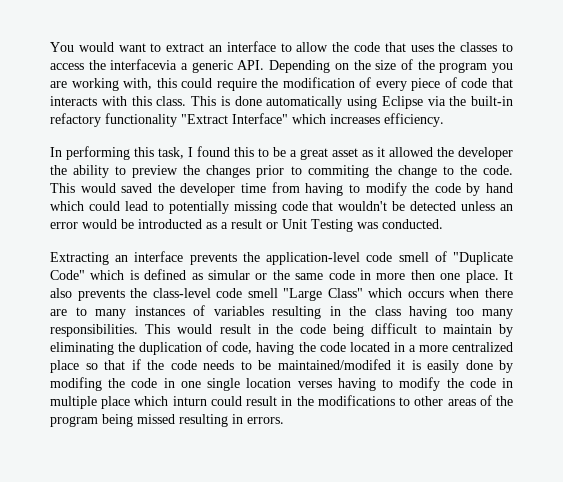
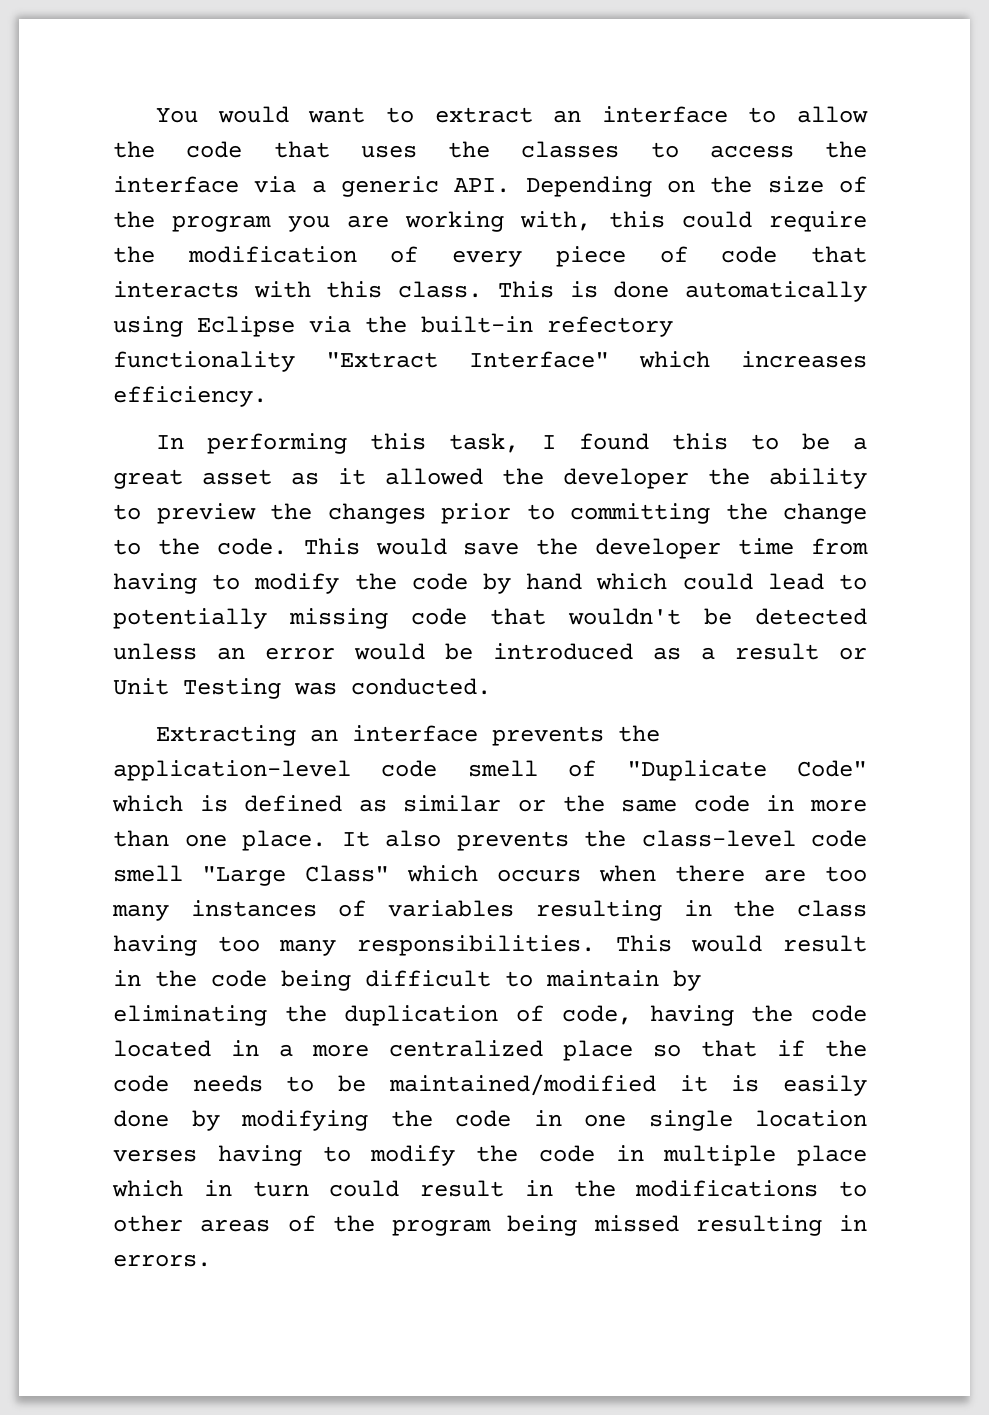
[110,59,178,70] interfacevia -> [113,176,297,193] interface via
[50,113,101,127] refactory -> [547,316,673,337] refectory
[307,165,369,178] commiting -> [570,503,710,524] committing
[121,183,153,193] saved -> [463,542,520,555] save
[138,219,202,229] introducted -> [493,643,633,660] introduced
[208,270,251,280] simular -> [403,795,502,812] similar
[410,270,435,280] then -> [113,830,169,847] than
[75,307,87,316] to -> [825,866,867,882] too
[277,359,391,370] maintained/modifed -> [388,1074,656,1096] maintained/modified
[50,377,102,391] modifing -> [241,1110,368,1131] modifying
[172,396,207,406] inturn -> [203,1180,309,1197] in turn

